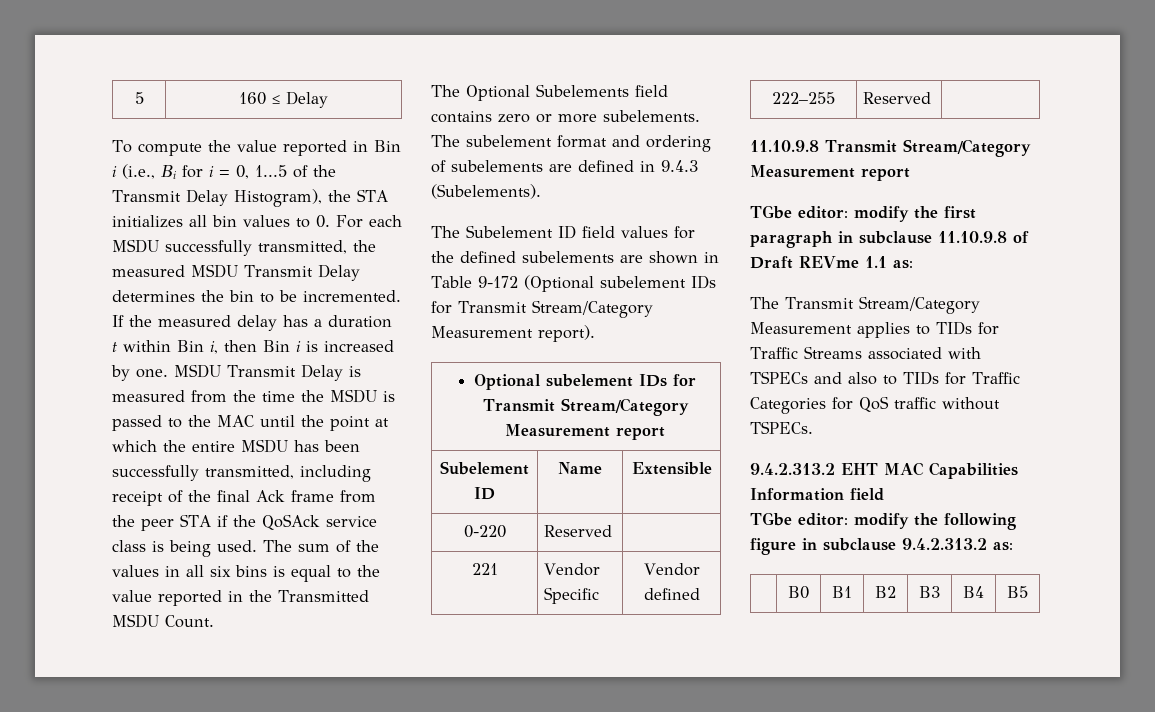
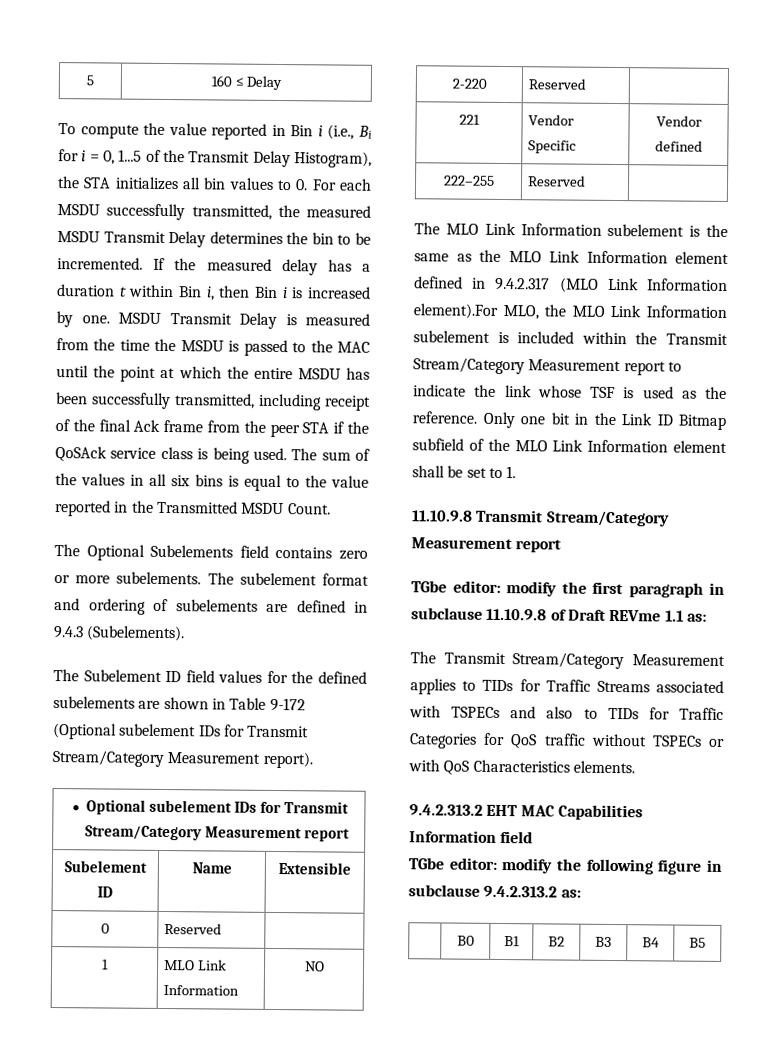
[463,525,506,538] 0-220 -> [100,923,110,934] [163,922,222,935] [102,959,109,970] [162,959,227,971] [162,984,239,996] [303,961,325,972] [451,78,487,89] 0 | Reserved | // 1 | MLO Link Information | NO // 2-220
(931, 98) none -> [414,222,728,237] [414,249,729,265] [414,276,728,293] [413,303,727,320] [413,330,728,345] [413,357,682,376] [413,384,727,399] [412,411,726,430] [412,438,727,453] [412,465,517,479] // The MLO Link Information subelement is the same as the MLO Link Information element defined in 9.4.2.317 (MLO Link Information element).For MLO, the MLO Link Information subelement is included within the Transmit Stream/Category Measurement report to indicate the link whose TSF is used as the reference. Only one bit in the Link ID Bitmap subfield of the MLO Link Information element shall be set to 1.
[750,421,813,434] TSPECs. -> [652,735,725,747] [408,759,635,775] TSPECs or with QoS Characteristics elements.

